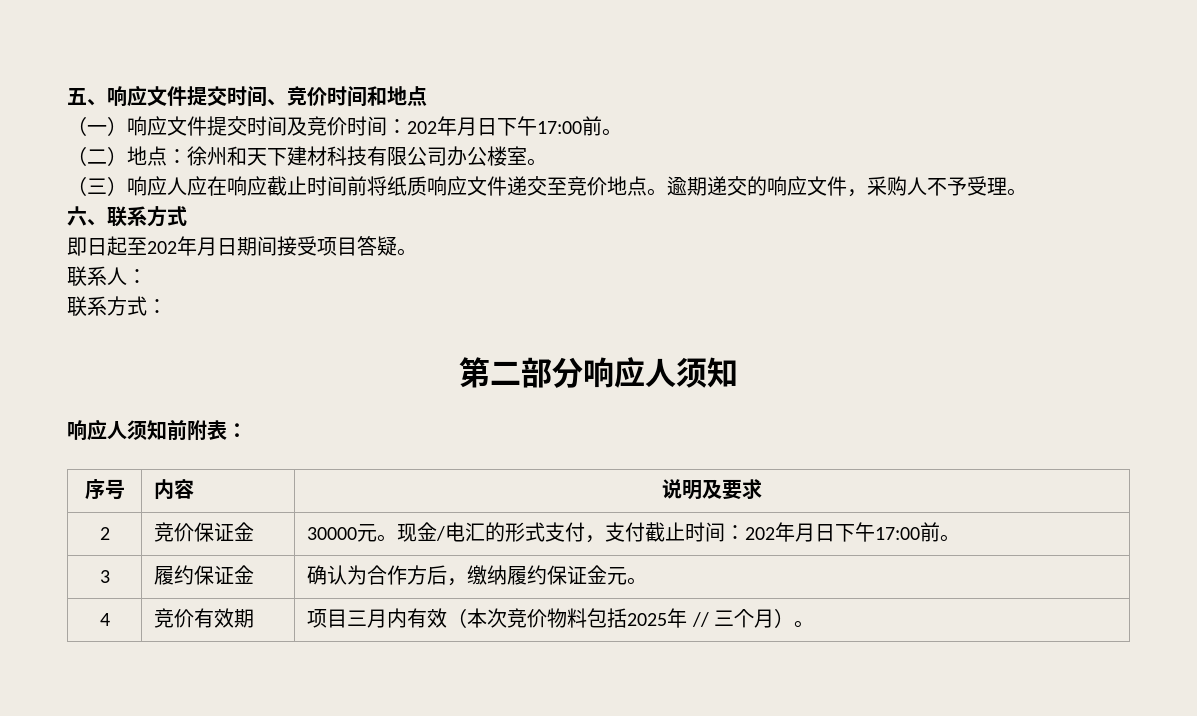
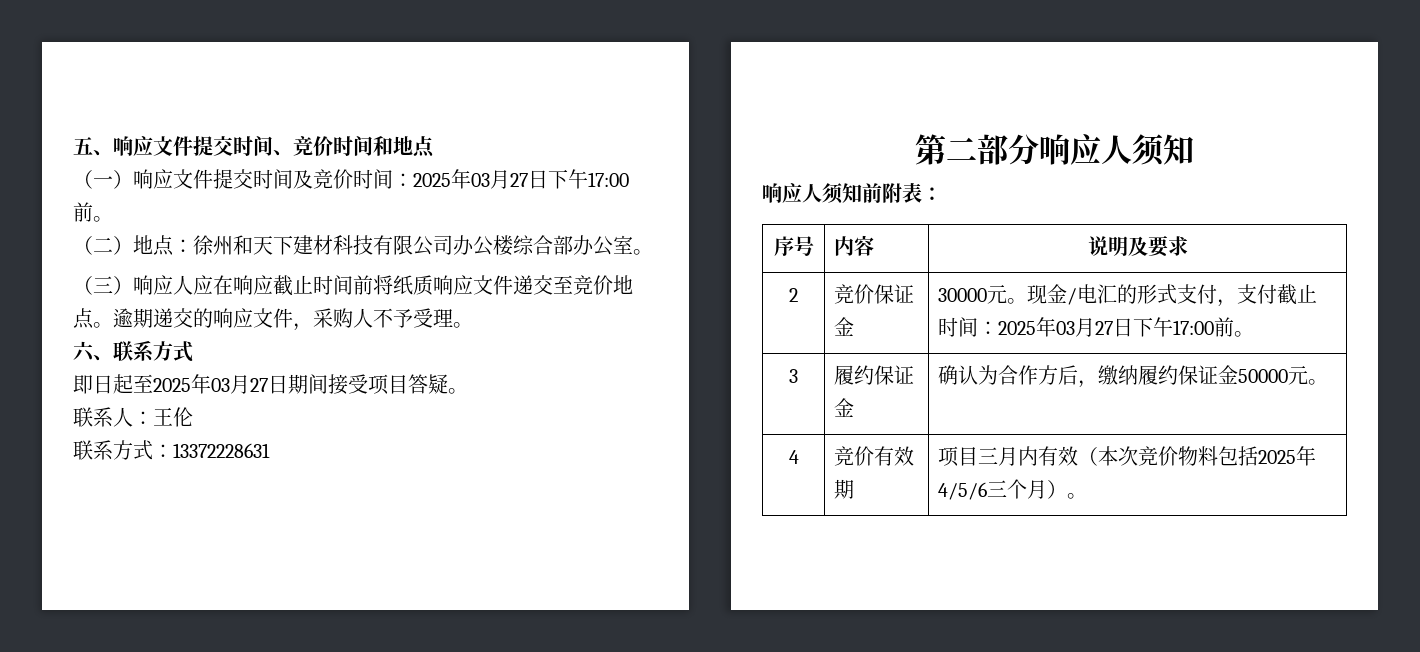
[407,116,477,136] 202年月 -> [413,169,528,189] 2025年03月27
(507, 156) none -> [513,235,613,256] 综合部办公
[147,236,217,256] 202年月 -> [153,374,268,394] 2025年03月27
(147, 276) none -> [153,407,193,427] 王伦
(167, 306) none -> [173,443,270,458] 13372228631
[745,522,816,542] 202年月 -> [998,317,1114,337] 2025年03月27
(608, 574) none -> [1238,369,1289,383] 50000
[691,612,709,627] // -> [938,482,988,500] 4/5/6

